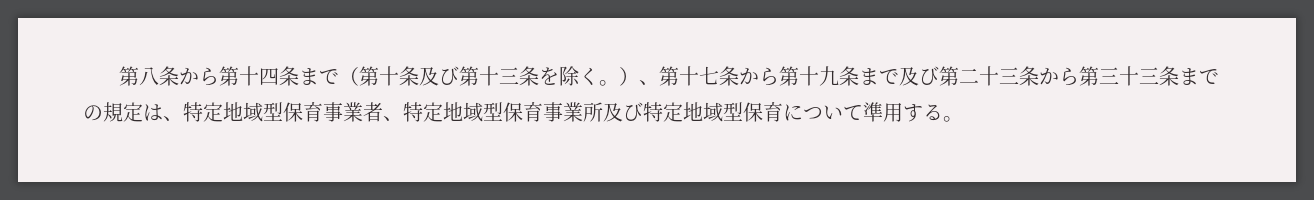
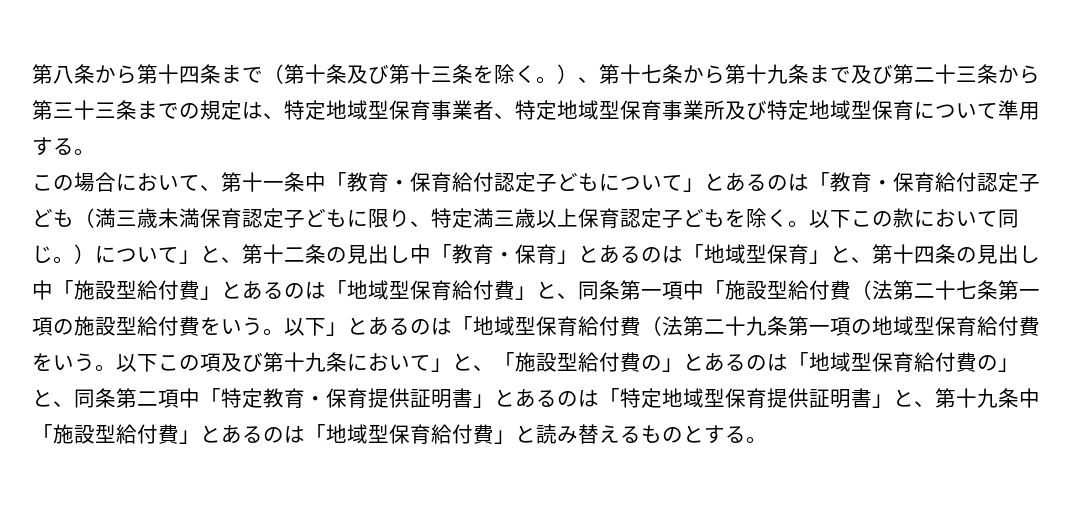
(963, 119) none -> [32,172,1040,192] [32,208,1019,228] [32,244,1040,264] [32,280,1040,300] [32,316,1040,336] [32,352,1019,372] [32,388,1040,408] [32,424,767,444] // この場合において、第十一条中「教育・保育給付認定子どもについて」とあるのは「教育・保育給付認定子ども（満三歳未満保育認定子どもに限り、特定満三歳以上保育認定子どもを除く。以下この款において同じ。）について」と、第十二条の見出し中「教育・保育」とあるのは「地域型保育」と、第十四条の見出し中「施設型給付費」とあるのは「地域型保育給付費」と、同条第一項中「施設型給付費（法第二十七条第一項の施設型給付費をいう。以下」とあるのは「地域型保育給付費（法第二十九条第一項の地域型保育給付費をいう。以下この項及び第十九条において」と、「施設型給付費の」とあるのは「地域型保育給付費の」と、同条第二項中「特定教育・保育提供証明書」とあるのは「特定地域型保育提供証明書」と、第十九条中「施設型給付費」とあるのは「地域型保育給付費」と読み替えるものとする。

